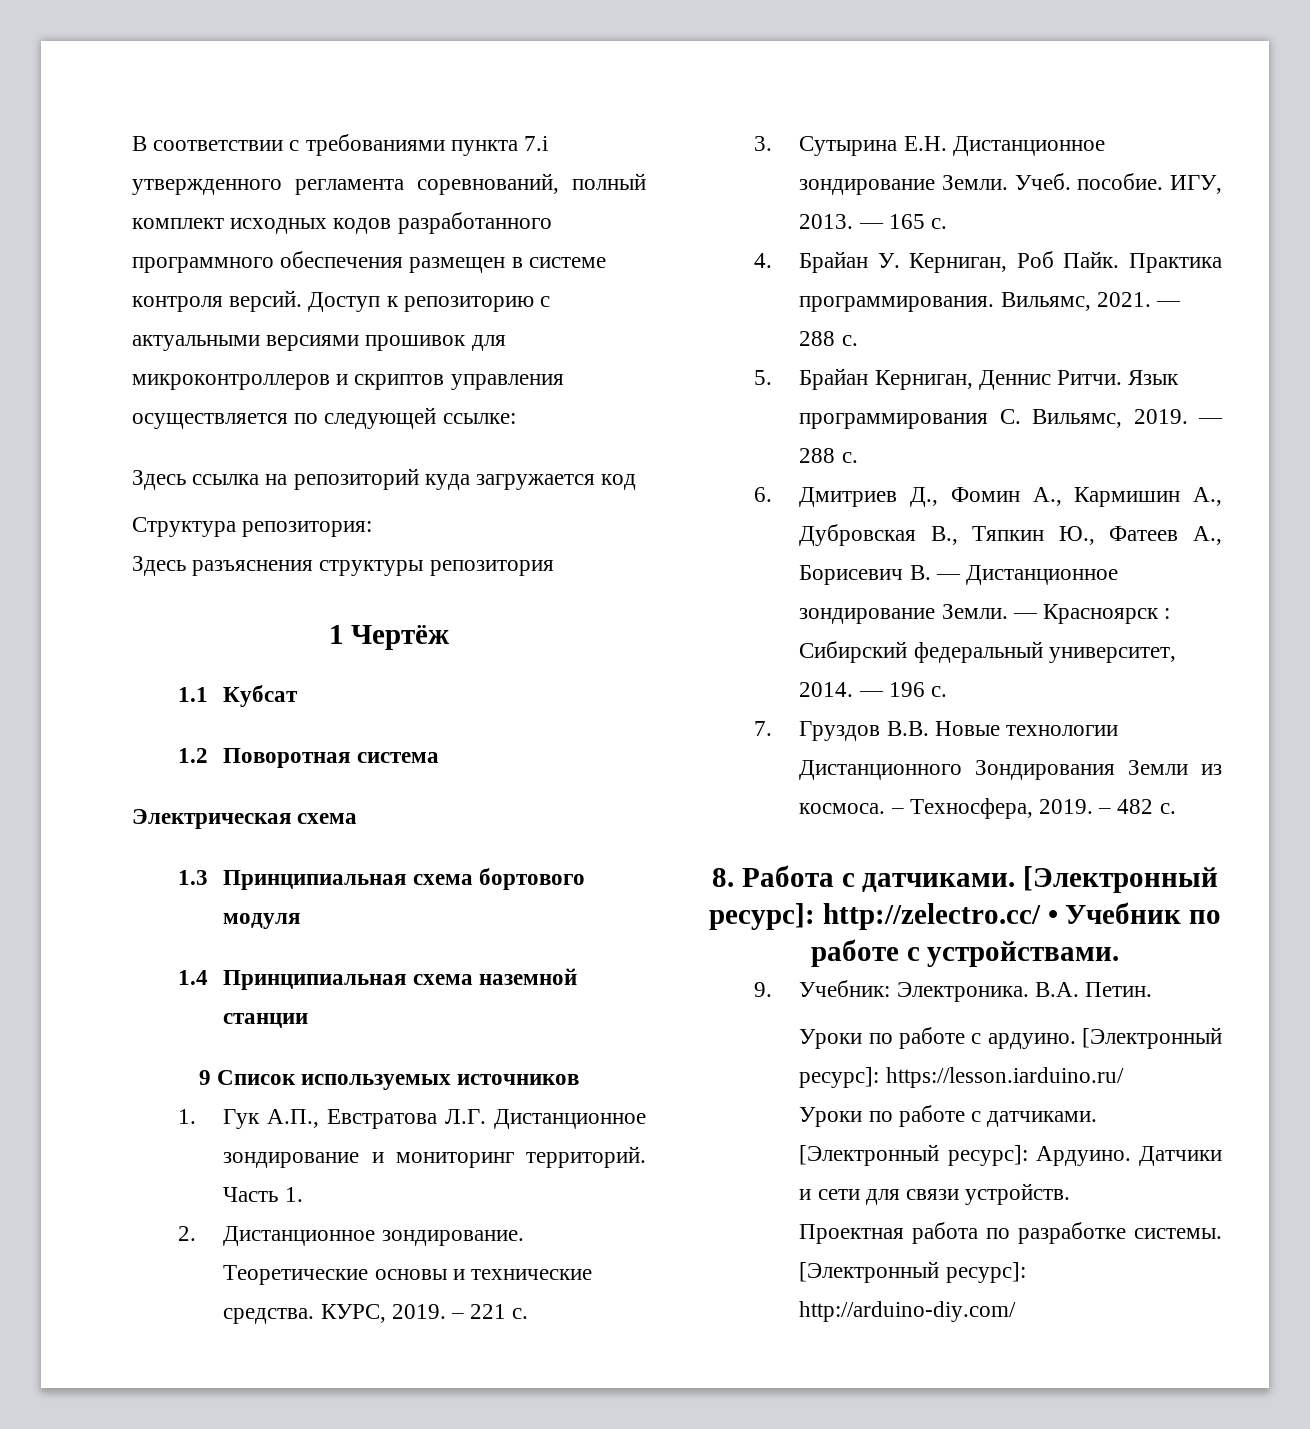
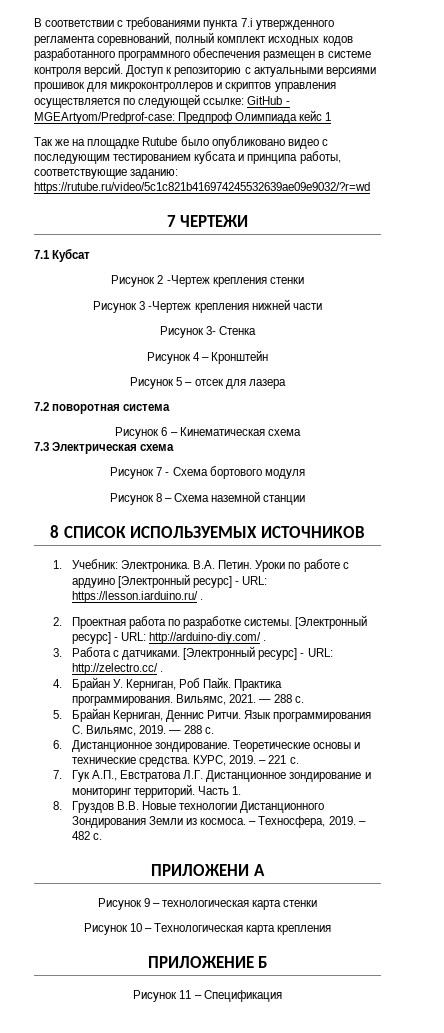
[132,468,637,490] [132,517,373,537] [132,556,554,576] [328,625,450,650] [177,685,299,707] [177,748,439,768] [132,809,358,829] [177,868,585,890] [223,913,301,929] [177,968,577,990] [223,1013,309,1028] [198,1070,580,1090] [177,1109,646,1129] [223,1146,646,1168] [223,1187,303,1202] [177,1226,524,1246] [223,1265,592,1285] [223,1304,529,1324] [753,136,1105,156] [799,173,1222,195] [799,214,947,229] // Здесь ссылка на репозиторий куда загружается код // Структура репозитория: // Здесь разъяснения структуры репозитория // 1 Чертёж // 1.1 Кубсат // 1.2 Поворотная система // Электрическая схема // 1.3 Принципиальная схема бортового модуля // 1.4 Принципиальная схема наземной станции // 9 Список используемых источников // 1. Гук А.П., Евстратова Л.Г. Дистанционное зондирование и мониторинг территорий. Часть 1. // 2. Дистанционное зондирование. Теоретические основы и технические средства. КУРС, 2019. – 221 с. // 3. Сутырина Е.Н. Дистанционное зондирование Земли. Учеб. пособие. ИГУ, 2013. — 165 с. -> [247,96,290,105] [34,110,332,124] [34,136,328,149] [34,151,341,164] [34,169,179,179] [34,182,370,194] [166,215,249,227] [34,248,91,262] [111,275,304,287] [93,299,322,313] [159,326,257,338] [146,350,269,364] [130,377,286,389] [34,402,171,414] [115,427,301,439] [34,442,175,454] [110,466,305,479] [109,491,306,505] [50,525,365,538] [52,559,349,572] [71,574,268,588] [71,591,204,603] [52,615,368,629] [71,632,267,644] [52,646,333,660] [71,663,164,675] GitHub - MGEArtyom/Predprof-case: Предпроф Олимпиада кейс 1 // Так же на площадке Rutube было опубликовано видео с последующим тестированием кубсата и принципа работы, соответствующие заданию: https://rutube.ru/video/5c1c821b416974245532639ae09e9032/?r=wd // 7 ЧЕРТЕЖИ // 7.1 Кубсат // Рисунок 2 -Чертеж крепления стенки // Рисунок 3 -Чертеж крепления нижней части // Рисунок 3- Стенка // Рисунок 4 – Кронштейн // Рисунок 5 – отсек для лазера // 7.2 поворотная система // Рисунок 6 – Кинематическая схема // 7.3 Электрическая схема // Рисунок 7 - Схема бортового модуля // Рисунок 8 – Схема наземной станции // 8 СПИСОК ИСПОЛЬЗУЕМЫХ ИСТОЧНИКОВ // 1. Учебник: Электроника. В.А. Петин. Уроки по работе с ардуино [Электронный ресурс] - URL: https://lesson.iarduino.ru/ . // 2. Проектная работа по разработке системы. [Электронный ресурс] - URL: http://arduino-diy.com/ . // 3. Работа с датчиками. [Электронный ресурс] - URL: http://zelectro.cc/ .
[799,487,1222,507] [799,524,1222,546] [799,565,1118,585] [799,604,1171,624] [799,641,1176,663] [799,682,947,697] [753,721,772,736] Дмитриев Д., Фомин А., Кармишин А., Дубровская В., Тяпкин Ю., Фатеев А., Борисевич В. — Дистанционное зондирование Земли. — Красноярск : Сибирский федеральный университет, 2014. — 196 c. // 7. -> [71,740,361,752] [71,755,299,767] [52,770,371,782] [71,784,242,798] [52,801,62,810] Дистанционное зондирование. Теоретические основы и технические средства. КУРС, 2019. – 221 с. // 7. Гук А.П., Евстратова Л.Г. Дистанционное зондирование и мониторинг территорий. Часть 1. // 8.
[711,865,1219,893] [708,902,1222,930] [810,939,1120,967] [753,980,1152,1002] [799,1027,1222,1049] [799,1067,1124,1088] [799,1105,1098,1127] [799,1144,1222,1166] [799,1183,1071,1205] [799,1222,1222,1244] [799,1261,1026,1283] [799,1301,1017,1322] 8. Работа с датчиками. [Электронный ресурс]: http://zelectro.cc/ • Учебник по работе с устройствами. // 9. Учебник: Электроника. В.А. Петин. // Уроки по работе с ардуино. [Электронный ресурс]: https://lesson.iarduino.ru/ // Уроки по работе с датчиками. [Электронный ресурс]: Ардуино. Датчики и сети для связи устройств. // Проектная работа по разработке системы. [Электронный ресурс]: http://arduino-diy.com/ -> [151,864,265,876] [97,898,318,910] [83,923,332,935] [147,956,268,968] [133,990,282,1002] ПРИЛОЖЕНИ А // Рисунок 9 – технологическая карта стенки // Рисунок 10 – Технологическая карта крепления // ПРИЛОЖЕНИЕ Б // Рисунок 11 – Спецификация

